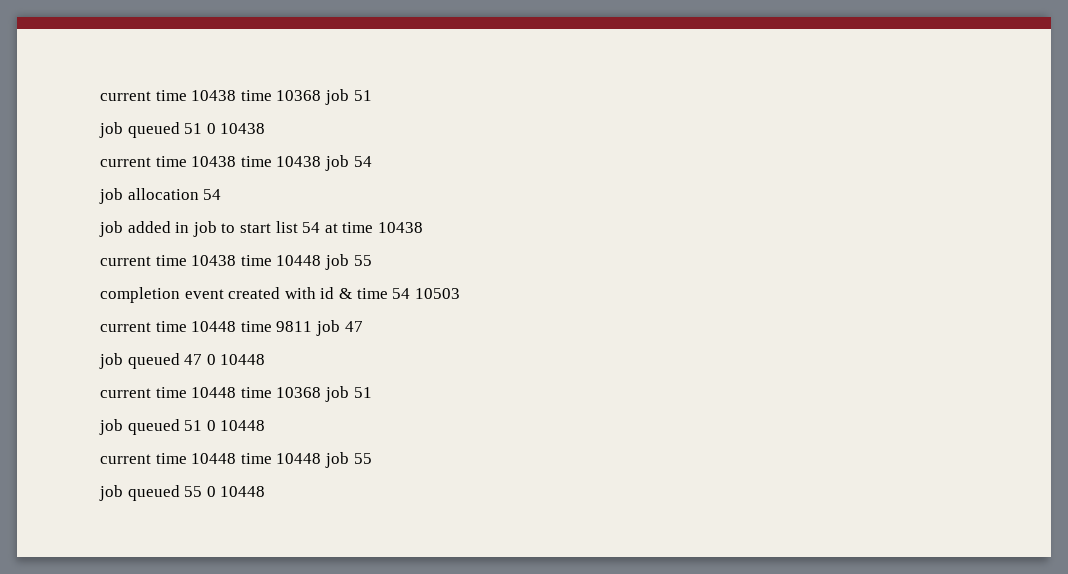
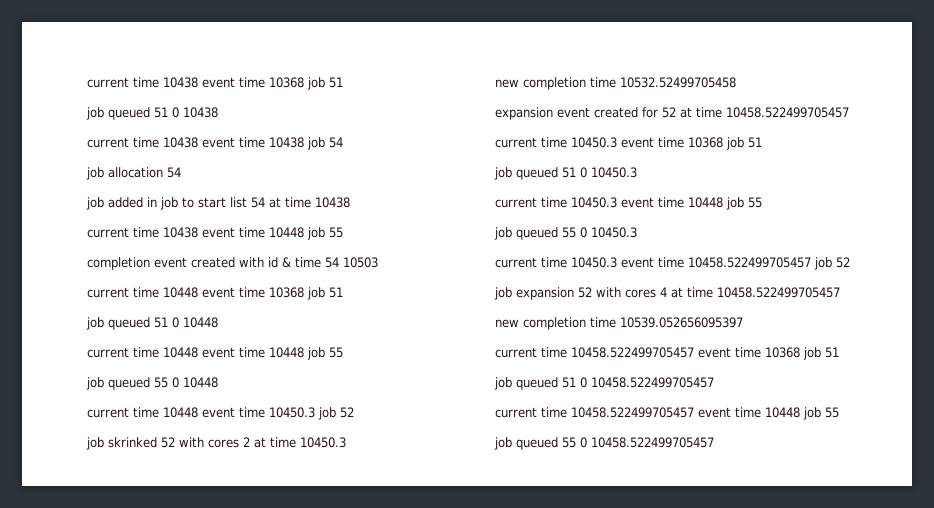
[100,90,237,101] current time 10438 -> [87,77,235,88] current time 10438 event
(237, 161) none -> [202,137,235,148] event
(237, 260) none -> [202,227,235,238] event
[240,320,363,336] [99,353,266,369] [100,387,237,398] time 9811 job 47 // job queued 47 0 10448 // current time 10448 -> [202,287,235,298] event
(237, 458) none -> [202,347,235,358] event
(266, 491) none -> [87,407,354,420] [86,437,346,450] [495,77,736,90] [495,107,849,120] [495,137,762,150] [494,167,637,180] [495,197,762,210] [494,227,637,240] [495,257,850,270] [494,287,840,300] [495,317,743,330] [495,347,839,360] [494,377,714,390] [495,407,839,420] [494,437,714,450] // current time 10448 event time 10450.3 job 52 // job skrinked 52 with cores 2 at time 10450.3 // new completion time 10532.52499705458 // expansion event created for 52 at time 10458.522499705457 // current time 10450.3 event time 10368 job 51 // job queued 51 0 10450.3 // current time 10450.3 event time 10448 job 55 // job queued 55 0 10450.3 // current time 10450.3 event time 10458.522499705457 job 52 // job expansion 52 with cores 4 at time 10458.522499705457 // new completion time 10539.052656095397 // current time 10458.522499705457 event time 10368 job 51 // job queued 51 0 10458.522499705457 // current time 10458.522499705457 event time 10448 job 55 // job queued 55 0 10458.522499705457

